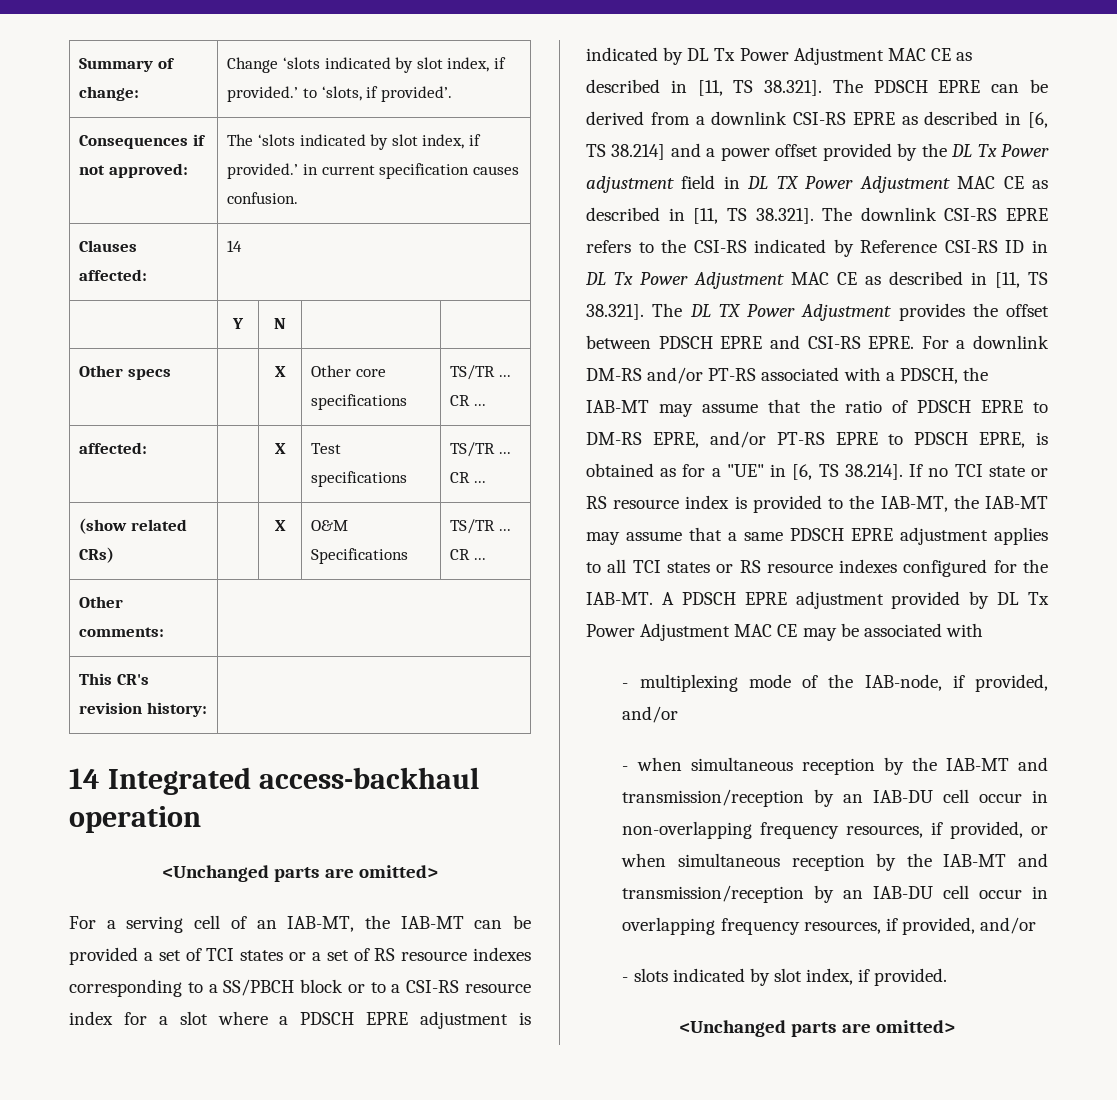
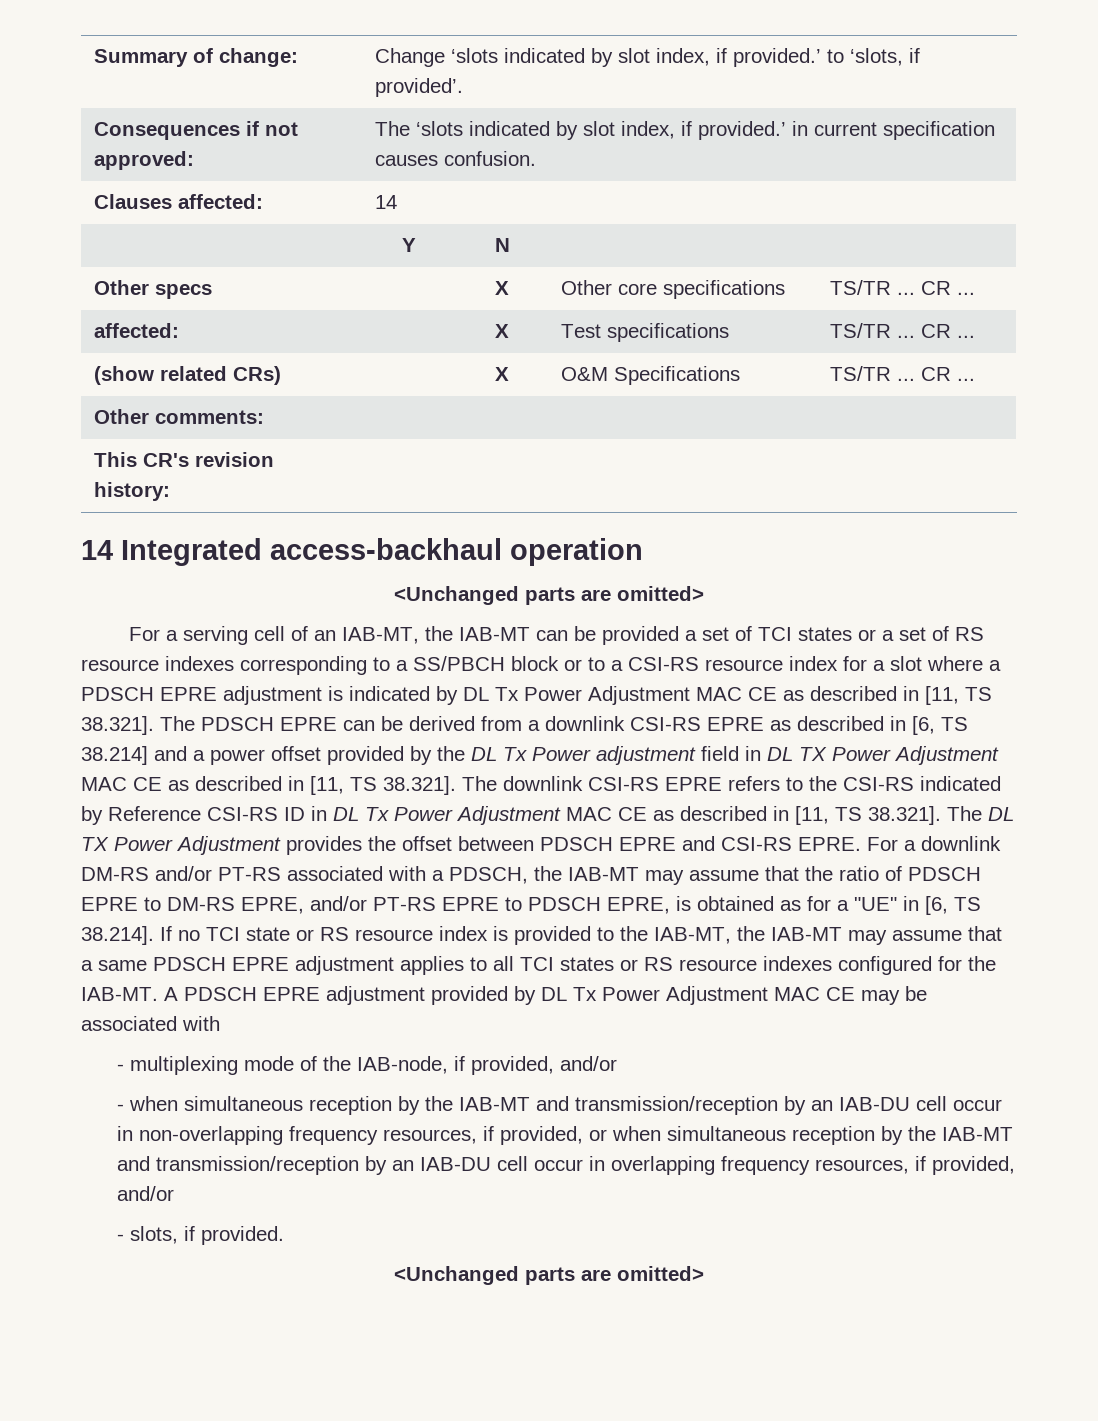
[633,968,854,986] slots indicated by slot index, -> [129,1226,178,1244] slots,

